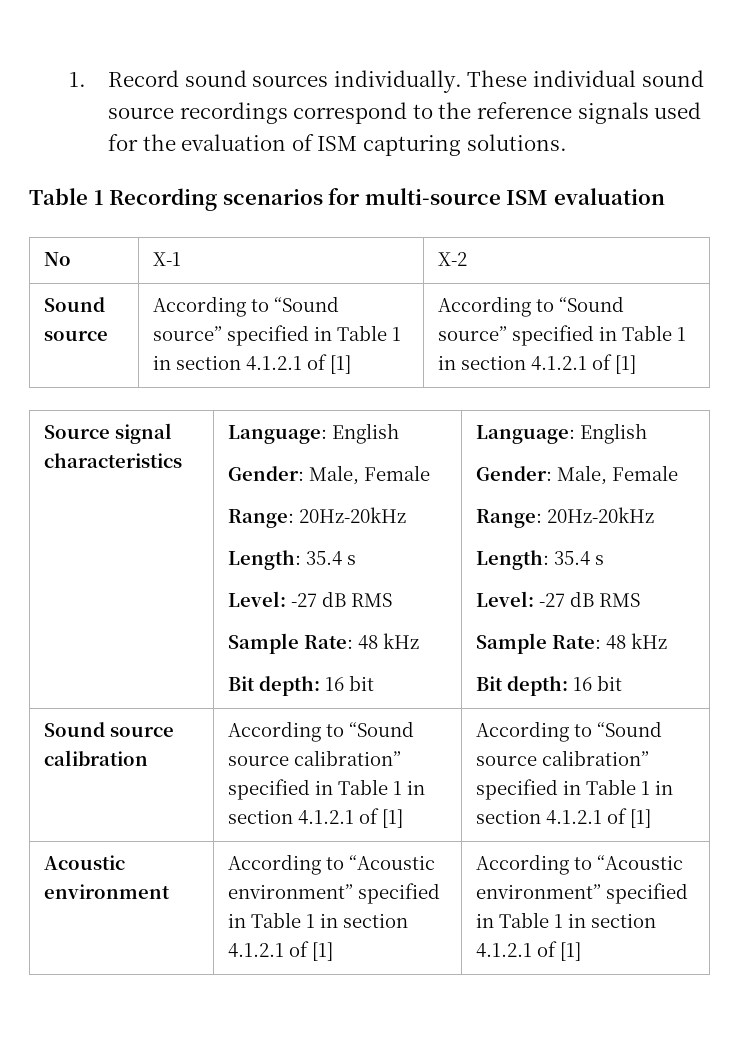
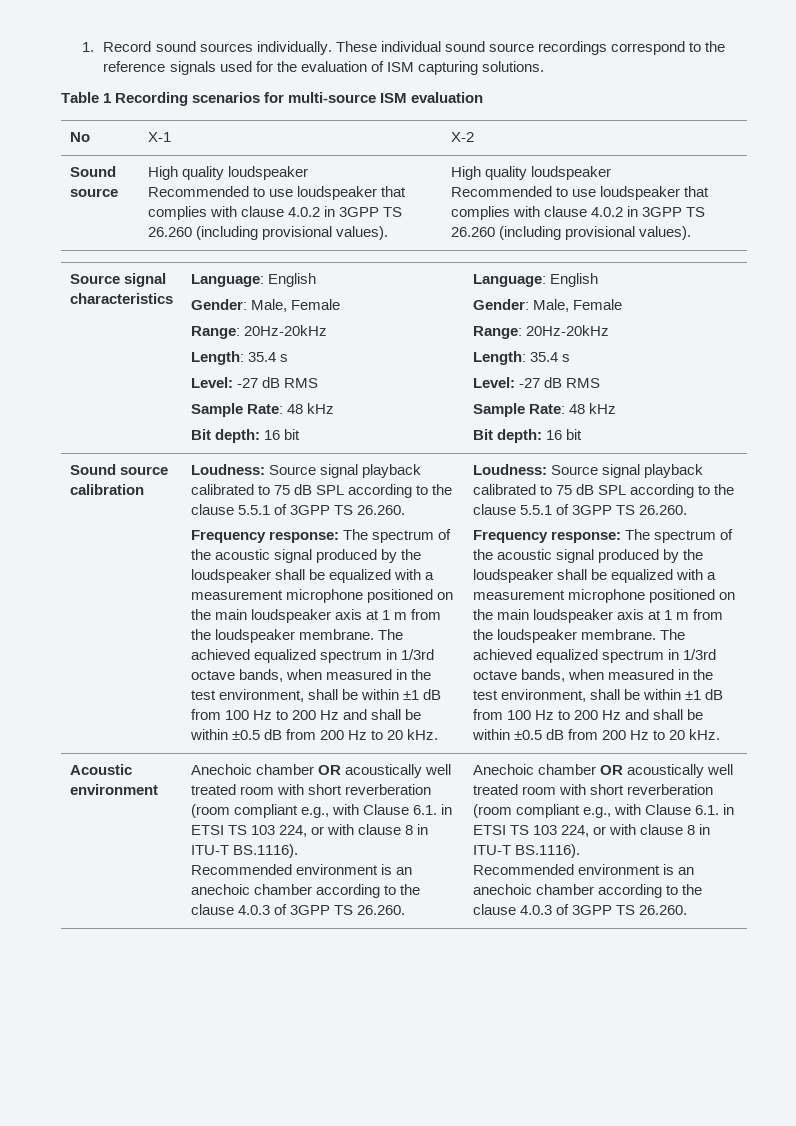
[152,296,339,317] [152,325,401,346] [152,354,351,374] [437,296,624,317] [437,325,686,346] [437,354,636,374] According to “Sound source” specified in Table 1 in section 4.1.2.1 of [1] | According to “Sound source” specified in Table 1 in section 4.1.2.1 of [1] -> [147,166,308,180] [147,186,406,200] [147,206,402,220] [147,226,388,240] [450,166,611,180] [450,186,709,200] [450,206,705,220] [450,226,691,240] High quality loudspeaker // Recommended to use loudspeaker that complies with clause 4.0.2 in 3GPP TS 26.260 (including provisional values). | High quality loudspeaker // Recommended to use loudspeaker that complies with clause 4.0.2 in 3GPP TS 26.260 (including provisional values).
[227,721,414,742] [227,750,401,766] [227,779,425,800] [227,808,403,828] [475,721,662,742] [475,750,649,766] [475,779,673,800] [475,808,651,828] [43,855,125,870] [43,884,170,899] [227,854,435,875] [227,883,440,904] [227,912,408,928] [227,941,333,961] [475,854,683,875] [475,883,688,904] [475,912,656,928] [475,941,581,961] According to “Sound source calibration” specified in Table 1 in section 4.1.2.1 of [1] | According to “Sound source calibration” specified in Table 1 in section 4.1.2.1 of [1] // Acoustic environment | According to “Acoustic environment” specified in Table 1 in section 4.1.2.1 of [1] | According to “Acoustic environment” specified in Table 1 in section 4.1.2.1 of [1] -> [190,464,421,478] [190,484,453,498] [190,504,405,515] [190,529,451,543] [190,549,421,563] [190,569,434,583] [190,589,453,603] [190,609,442,623] [190,629,403,643] [190,649,434,663] [190,669,431,682] [190,689,441,702] [190,709,422,720] [189,729,439,740] [472,464,703,478] [472,484,735,498] [472,504,687,515] [472,529,733,543] [472,549,703,563] [472,569,716,583] [472,589,735,603] [472,609,724,623] [472,629,685,643] [472,649,716,663] [472,669,713,682] [472,689,723,702] [472,709,704,720] [471,729,721,740] [69,764,132,775] [69,784,158,795] [190,764,451,778] [190,784,431,795] [190,804,452,818] [190,824,429,837] [190,844,298,858] [190,864,412,875] [190,884,420,898] [190,904,405,915] [472,764,733,778] [472,784,713,795] [472,804,734,818] [472,824,711,837] [472,844,580,858] [472,864,694,875] [472,884,702,898] [472,904,687,915] Loudness: Source signal playback calibrated to 75 dB SPL according to the clause 5.5.1 of 3GPP TS 26.260. // Frequency response: The spectrum of the acoustic signal produced by the loudspeaker shall be equalized with a measurement microphone positioned on the main loudspeaker axis at 1 m from the loudspeaker membrane. The achieved equalized spectrum in 1/3rd octave bands, when measured in the test environment, shall be within ±1 dB from 100 Hz to 200 Hz and shall be within ±0.5 dB from 200 Hz to 20 kHz. | Loudness: Source signal playback calibrated to 75 dB SPL according to the clause 5.5.1 of 3GPP TS 26.260. // Frequency response: The spectrum of the acoustic signal produced by the loudspeaker shall be equalized with a measurement microphone positioned on the main loudspeaker axis at 1 m from the loudspeaker membrane. The achieved equalized spectrum in 1/3rd octave bands, when measured in the test environment, shall be within ±1 dB from 100 Hz to 200 Hz and shall be within ±0.5 dB from 200 Hz to 20 kHz. // Acoustic environment | Anechoic chamber OR acoustically well treated room with short reverberation (room compliant e.g., with Clause 6.1. in ETSI TS 103 224, or with clause 8 in ITU-T BS.1116). // Recommended environment is an anechoic chamber according to the clause 4.0.3 of 3GPP TS 26.260. | Anechoic chamber OR acoustically well treated room with short reverberation (room compliant e.g., with Clause 6.1. in ETSI TS 103 224, or with clause 8 in ITU-T BS.1116). // Recommended environment is an anechoic chamber according to the clause 4.0.3 of 3GPP TS 26.260.

